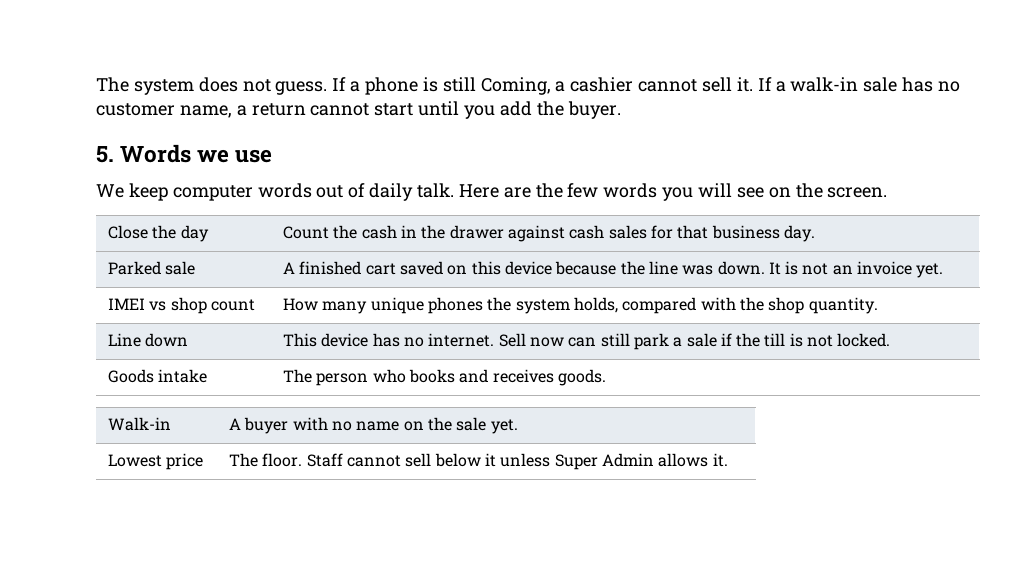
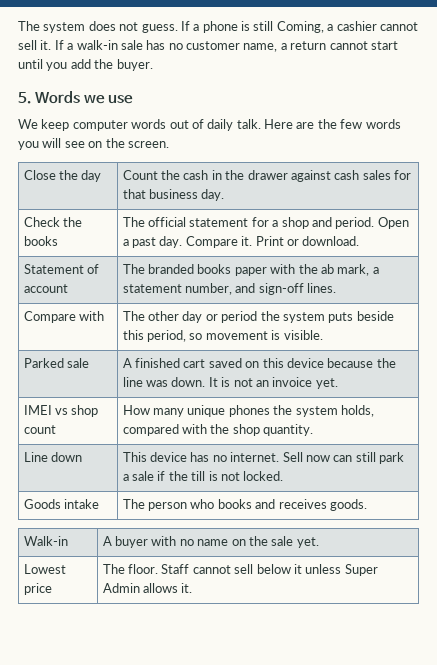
(815, 233) none -> [23,217,83,227] [23,236,58,246] [122,217,409,229] [122,236,360,248] [23,264,100,274] [23,284,68,293] [122,264,379,276] [122,283,337,295] [23,311,105,323] [122,311,394,323] [122,330,323,342] // Check the books | The official statement for a shop and period. Open a past day. Compare it. Print or download. // Statement of account | The branded books paper with the ab mark, a statement number, and sign-off lines. // Compare with | The other day or period the system puts beside this period, so movement is visible.

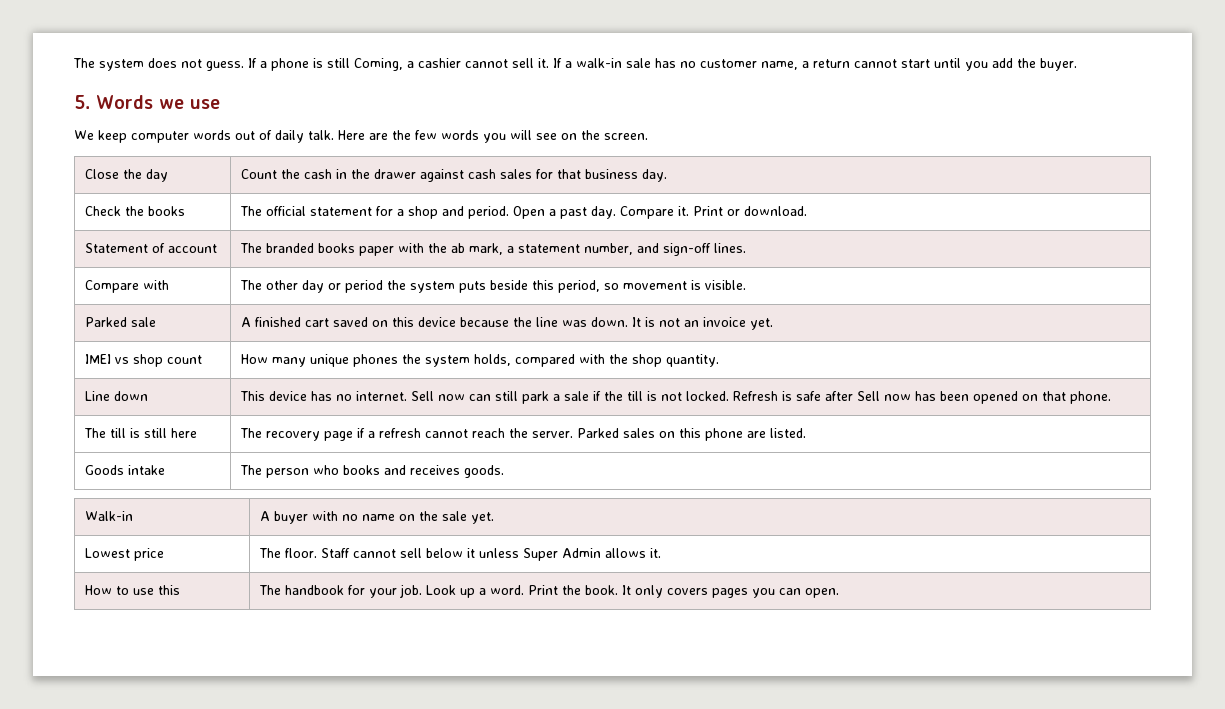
(284, 476) none -> [733,391,1112,404] [84,428,198,438] [240,428,807,441] Refresh is safe after Sell now has been opened on that phone. // The till is still here | The recovery page if a refresh cannot reach the server. Parked sales on this phone are listed.
(193, 588) none -> [85,585,181,595] [259,584,840,598] // How to use this | The handbook for your job. Look up a word. Print the book. It only covers pages you can open.

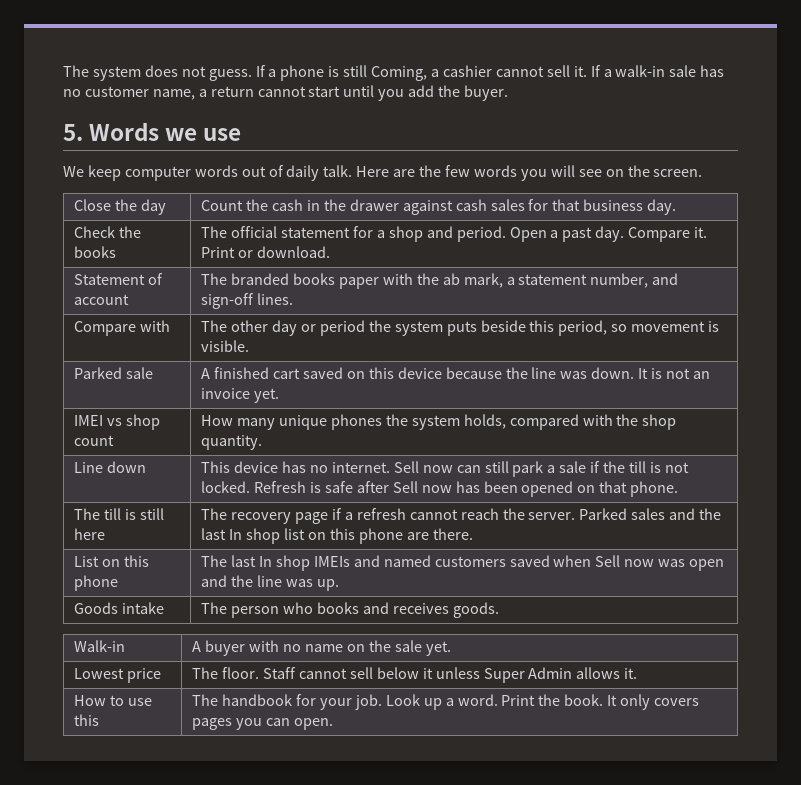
[659,428,807,441] on this phone are listed. -> [669,508,722,520] [201,528,473,544] [74,555,150,567] [74,575,119,591] [201,555,725,571] [201,575,339,591] and the last In shop list on this phone are there. // List on this phone | The last In shop IMEIs and named customers saved when Sell now was open and the line was up.

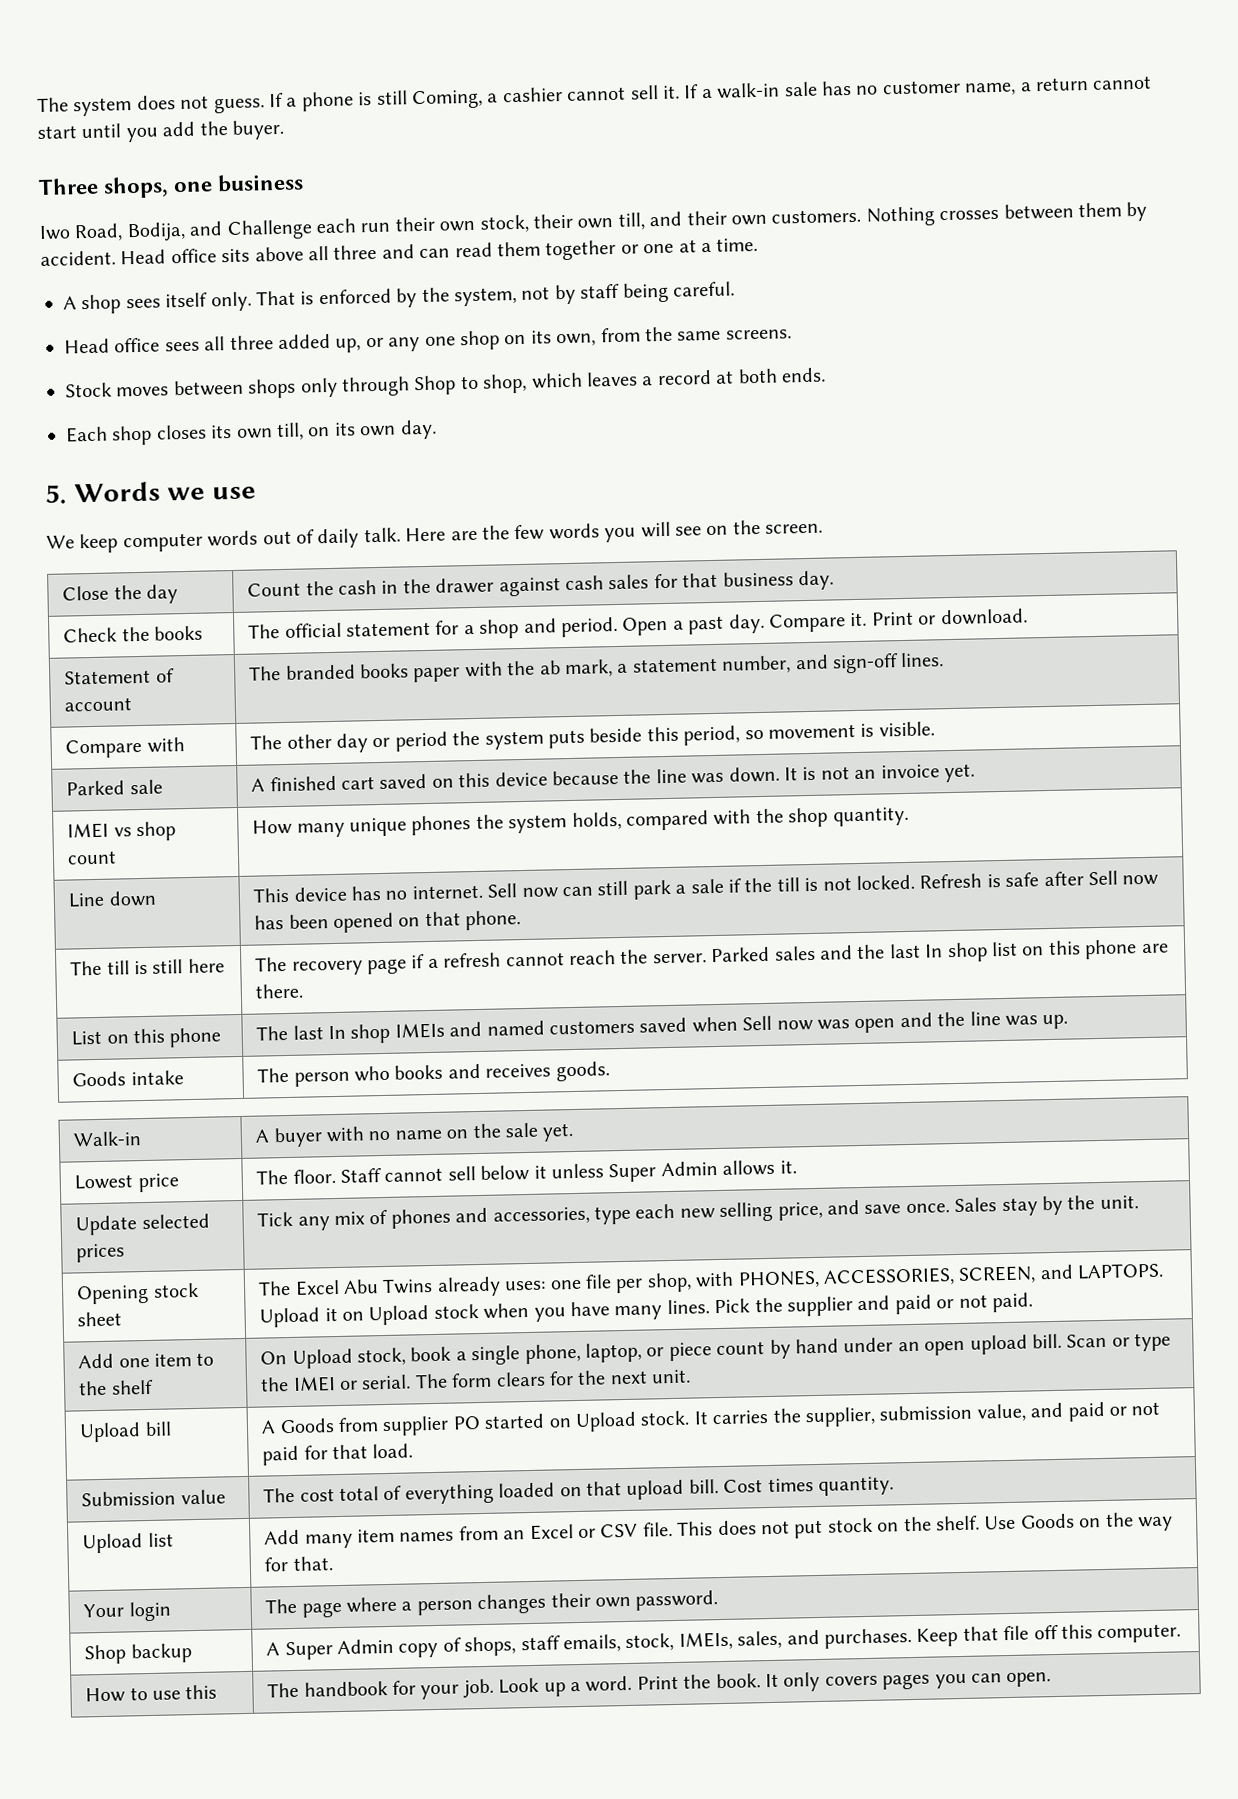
(509, 93) none -> [38,173,305,199] [39,201,1148,243] [40,237,759,266] [63,281,735,315] [64,326,792,354] [65,367,826,399] [65,419,437,446] // Three shops, one business // Iwo Road, Bodija, and Challenge each run their own stock, their own till, and their own customers. Nothing crosses between them by accident. Head office sits above all three and can read them together or one at a time. // A shop sees itself only. That is enforced by the system, not by staff being careful. // Head office sees all three added up, or any one shop on its own, from the same screens. // Stock moves between shops only through Shop to shop, which leaves a record at both ends. // Each shop closes its own till, on its own day.
(638, 673) none -> [75,1213,210,1236] [76,1243,126,1263] [257,1195,1139,1231] [76,1282,199,1305] [77,1311,123,1327] [258,1262,1165,1297] [259,1292,1034,1328] [78,1352,215,1369] [78,1379,154,1396] [260,1332,1172,1369] [260,1369,692,1392] [79,1421,172,1443] [261,1401,1161,1437] [262,1443,414,1466] [81,1489,226,1507] [263,1476,895,1505] [82,1532,174,1554] [264,1512,1174,1549] [264,1556,333,1572] [83,1601,172,1622] [265,1590,719,1618] [84,1643,192,1665] [266,1623,1182,1661] // Update selected prices | Tick any mix of phones and accessories, type each new selling price, and save once. Sales stay by the unit. // Opening stock sheet | The Excel Abu Twins already uses: one file per shop, with PHONES, ACCESSORIES, SCREEN, and LAPTOPS. Upload it on Upload stock when you have many lines. Pick the supplier and paid or not paid. // Add one item to the shelf | On Upload stock, book a single phone, laptop, or piece count by hand under an open upload bill. Scan or type the IMEI or serial. The form clears for the next unit. // Upload bill | A Goods from supplier PO started on Upload stock. It carries the supplier, submission value, and paid or not paid for that load. // Submission value | The cost total of everything loaded on that upload bill. Cost times quantity. // Upload list | Add many item names from an Excel or CSV file. This does not put stock on the shelf. Use Goods on the way for that. // Your login | The page where a person changes their own password. // Shop backup | A Super Admin copy of shops, staff emails, stock, IMEIs, sales, and purchases. Keep that file off this computer.

